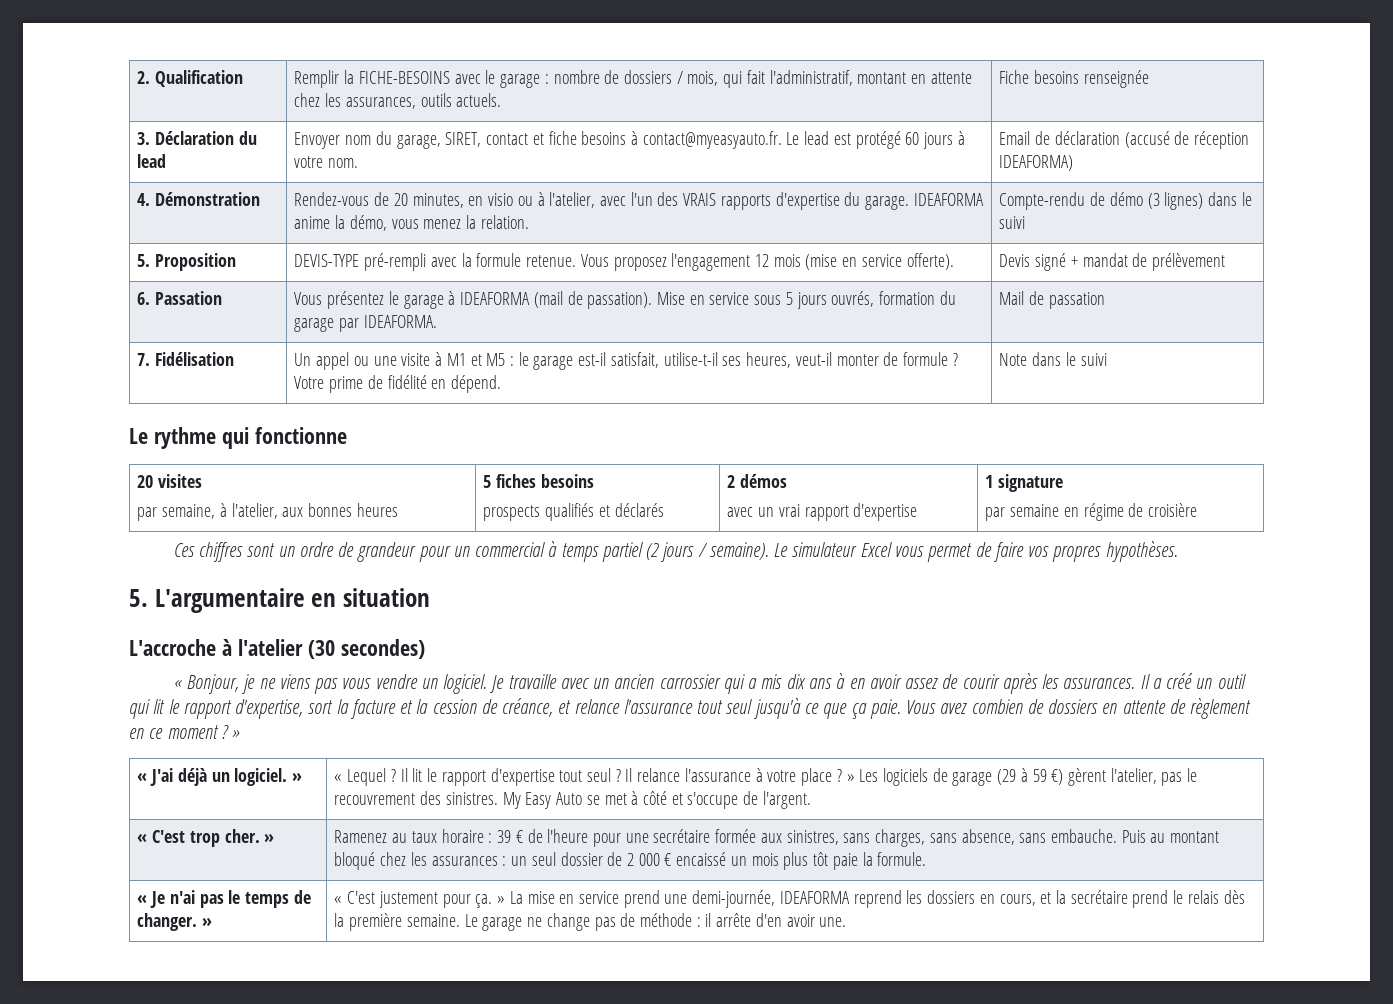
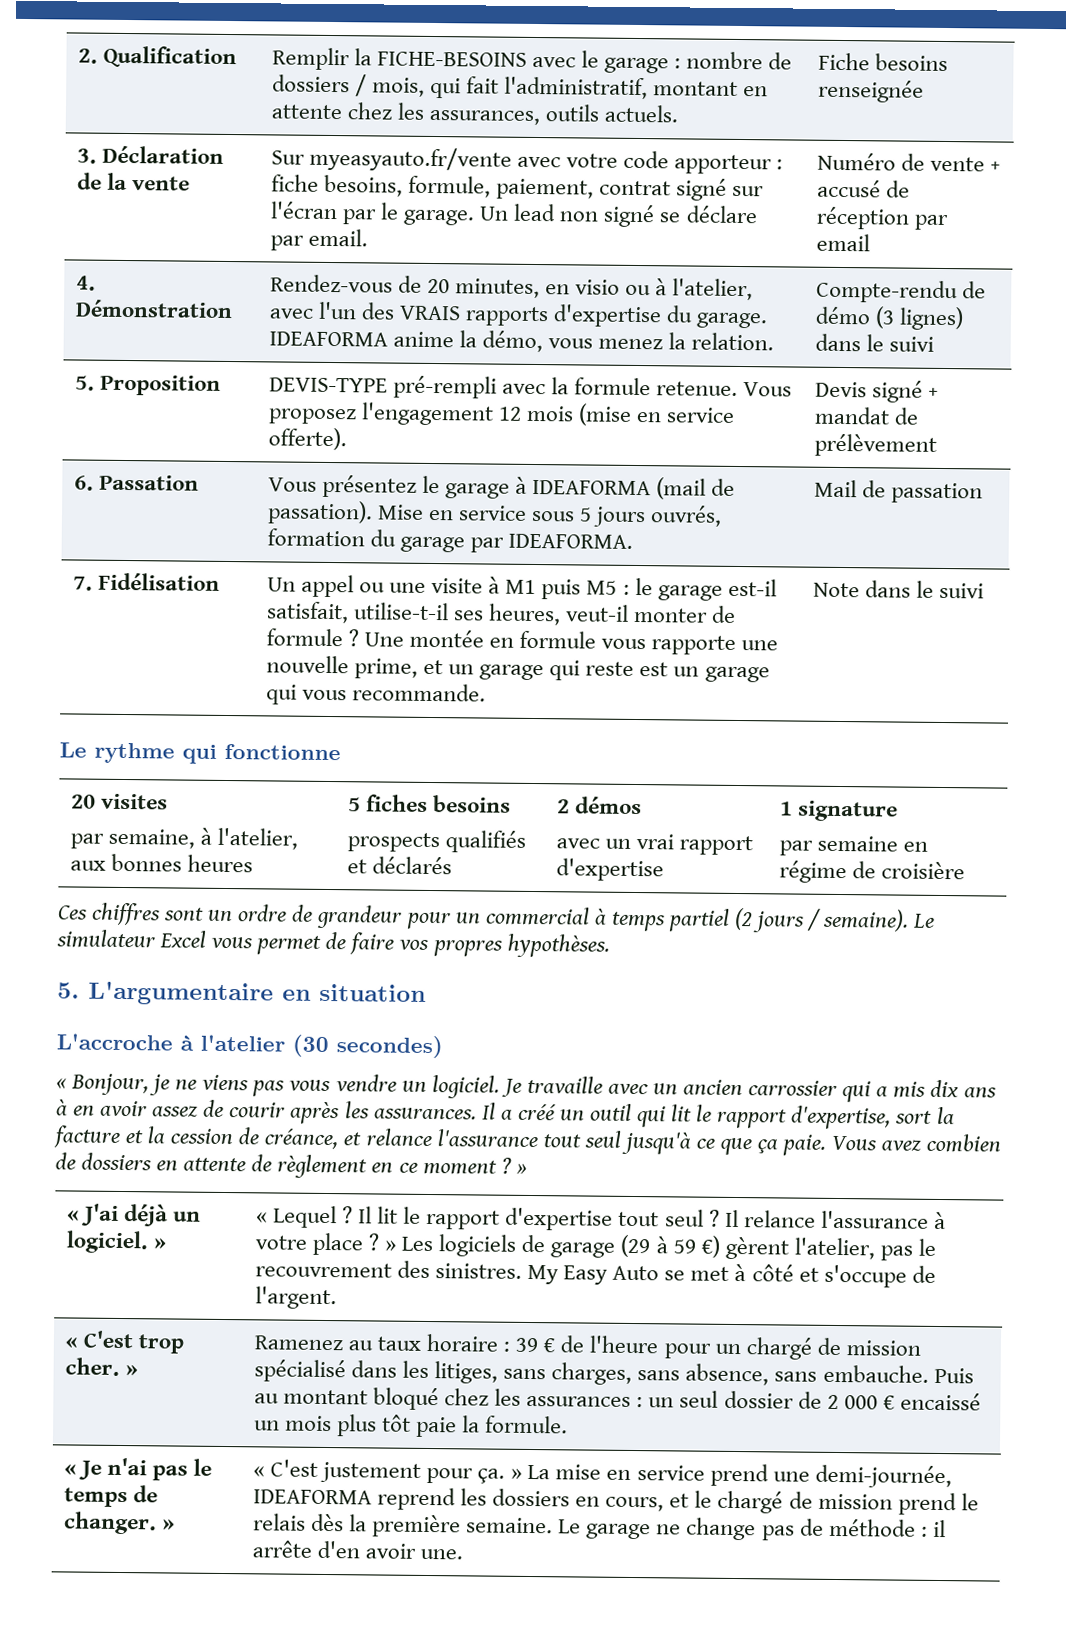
[238,131,257,145] [137,154,167,168] [294,131,965,149] [294,156,359,168] [999,131,1250,149] [999,155,1074,171] du lead | Envoyer nom du garage, SIRET, contact et fiche besoins à contact@myeasyauto.fr. Le lead est protégé 60 jours à votre nom. | Email de déclaration (accusé de réception IDEAFORMA) -> [76,172,190,191] [270,146,784,175] [270,174,765,201] [269,201,758,228] [269,228,368,251] [816,152,1002,172] [816,179,910,198] [815,206,948,231] [815,233,870,252] de la vente | Sur myeasyauto.fr/vente avec votre code apporteur : fiche besoins, formule, paiement, contrat signé sur l'écran par le garage. Un lead non signé se déclare par email. | Numéro de vente + accusé de réception par email
[470,354,482,366] et -> [541,579,582,600] puis
[294,375,502,393] Votre prime de fidélité en dépend. -> [363,629,779,655] [265,655,770,683] [265,683,486,705] Une montée en formule vous rapporte une nouvelle prime, et un garage qui reste est un garage qui vous recommande.
[625,829,839,845] une secrétaire formée aux sinistres, -> [714,1337,921,1360] [253,1359,499,1384] un chargé de mission spécialisé dans les litiges,
[1055,890,1128,904] la secrétaire -> [694,1490,893,1514] le chargé de mission

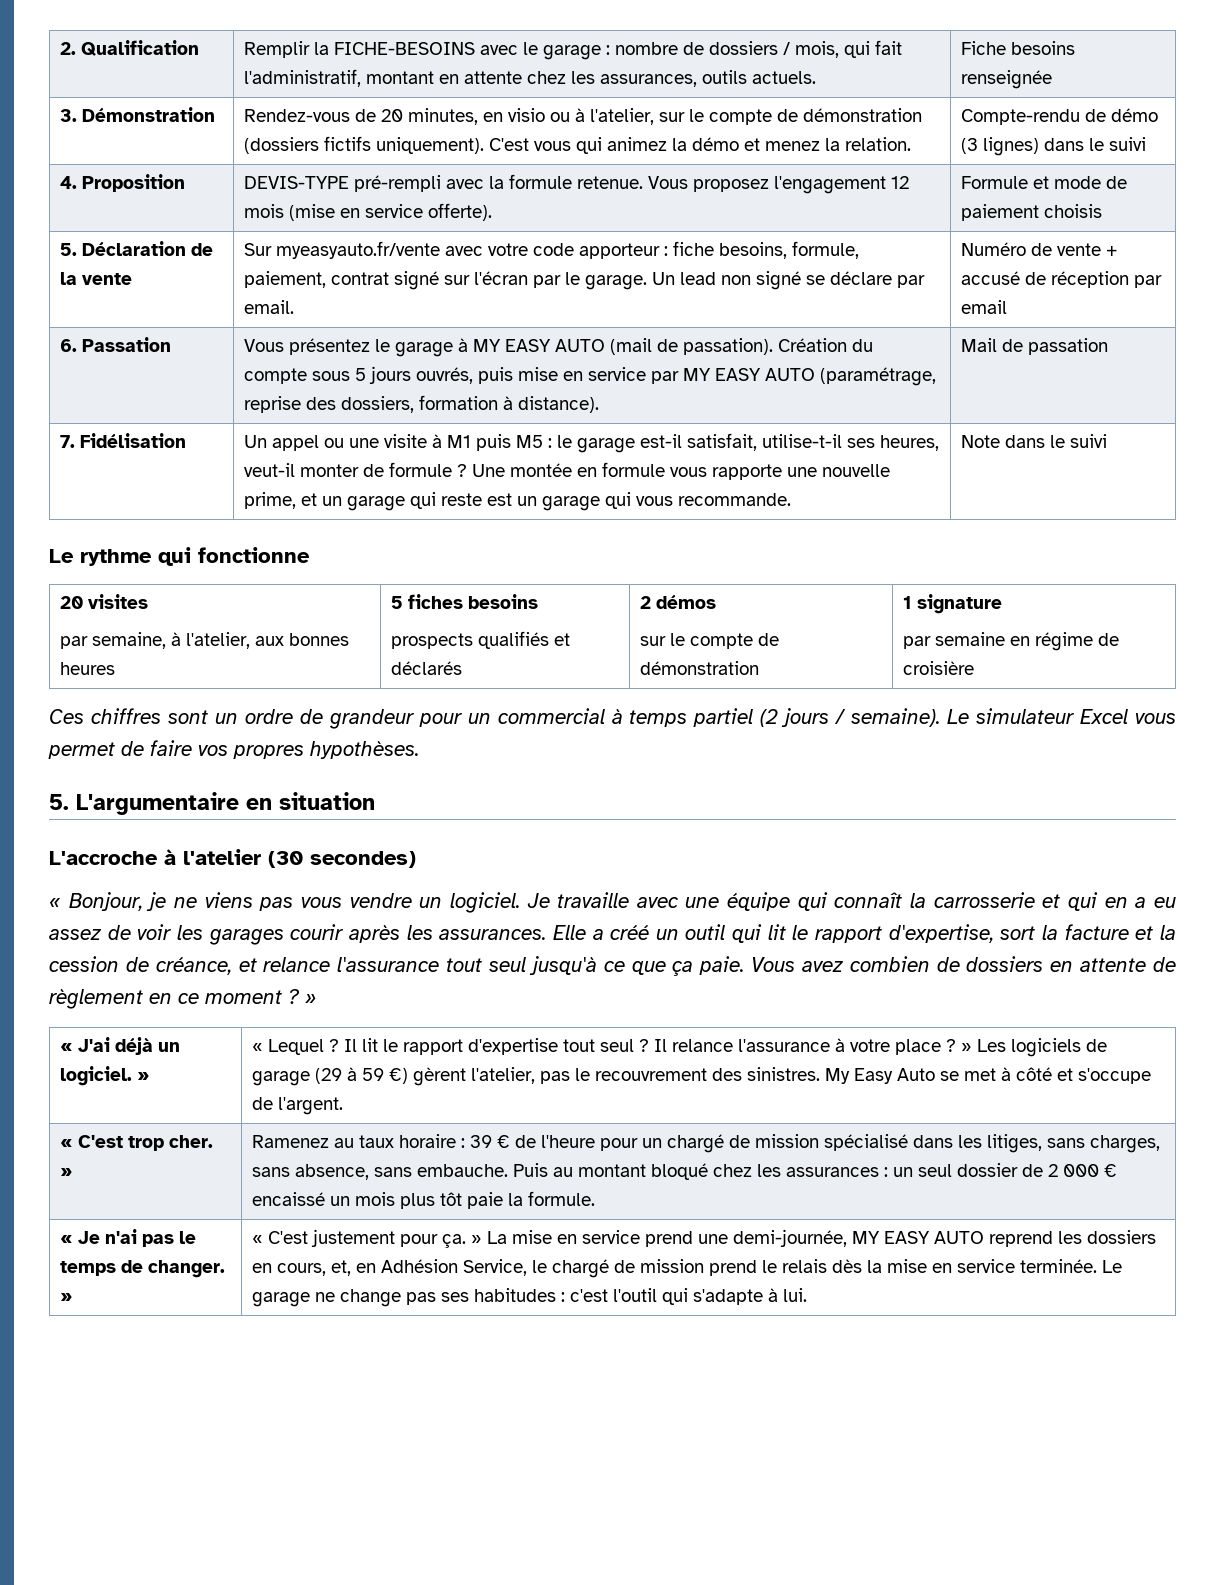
(97, 156) none -> [82,107,216,122] [244,108,923,125] [244,136,912,154] [961,108,1159,125] [961,137,1147,156] [60,174,186,192] [244,174,910,194] [244,203,493,221] [961,176,1128,189] [961,204,1103,221] [60,243,78,256] Démonstration | Rendez-vous de 20 minutes, en visio ou à l'atelier, sur le compte de démonstration (dossiers fictifs uniquement). C'est vous qui animez la démo et menez la relation. | Compte-rendu de démo (3 lignes) dans le suivi // 4. Proposition | DEVIS-TYPE pré-rempli avec la formule retenue. Vous proposez l'engagement 12 mois (mise en service offerte). | Formule et mode de paiement choisis // 5.
[75,275,96,291] [74,299,233,319] [269,274,754,301] [268,301,769,329] [268,330,775,353] [815,279,986,304] [814,306,964,331] [814,333,934,352] [74,374,221,396] [268,375,793,399] [267,402,736,426] [267,427,347,451] [814,380,939,403] [813,406,919,425] [813,433,937,457] // 4. Démonstration | Rendez-vous de 20 minutes, en visio ou à l'atelier, avec l'un des VRAIS rapports d'expertise du garage. IDEAFORMA anime la démo, vous menez la relation. | Compte-rendu de démo (3 lignes) dans le suivi // 5. Proposition | DEVIS-TYPE pré-rempli avec la formule retenue. Vous proposez l'engagement 12 mois (mise en service offerte). | Devis signé + mandat de prélèvement -> (1008, 307) none
[532,477,736,500] [266,500,723,528] [266,528,634,553] IDEAFORMA (mail de passation). Mise en service sous 5 jours ouvrés, formation du garage par IDEAFORMA. -> [473,338,874,355] [244,366,937,386] [244,395,600,413] MY EASY AUTO (mail de passation). Création du compte sous 5 jours ouvrés, puis mise en service par MY EASY AUTO (paramétrage, reprise des dossiers, formation à distance).
[555,834,754,856] [555,858,664,882] avec un vrai rapport d'expertise -> [640,633,780,649] [640,661,760,675] sur le compte de démonstration
[652,1079,997,1103] [56,1099,225,1117] un ancien carrossier qui a mis dix ans à en avoir assez de -> [685,892,1177,911] [49,924,284,945] une équipe qui connaît la carrosserie et qui en a eu assez de voir les garages
[481,1102,496,1120] Il -> [552,925,586,940] Elle
[252,1489,372,1505] IDEAFORMA -> [852,1231,985,1244] MY EASY AUTO
[669,1493,690,1508] et -> [331,1259,528,1276] et, en Adhésion Service,
[372,1514,554,1538] première semaine. -> [887,1259,1098,1273] mise en service terminée.
[799,1518,946,1538] [251,1540,464,1560] de méthode : il arrête d'en avoir une. -> [441,1288,808,1305] ses habitudes : c'est l'outil qui s'adapte à lui.

